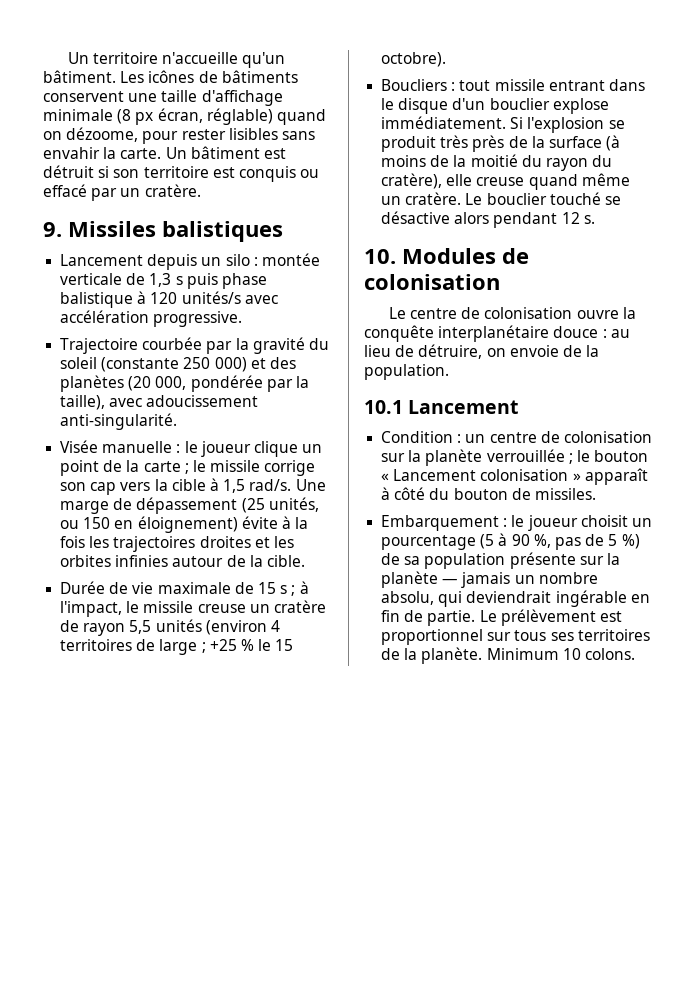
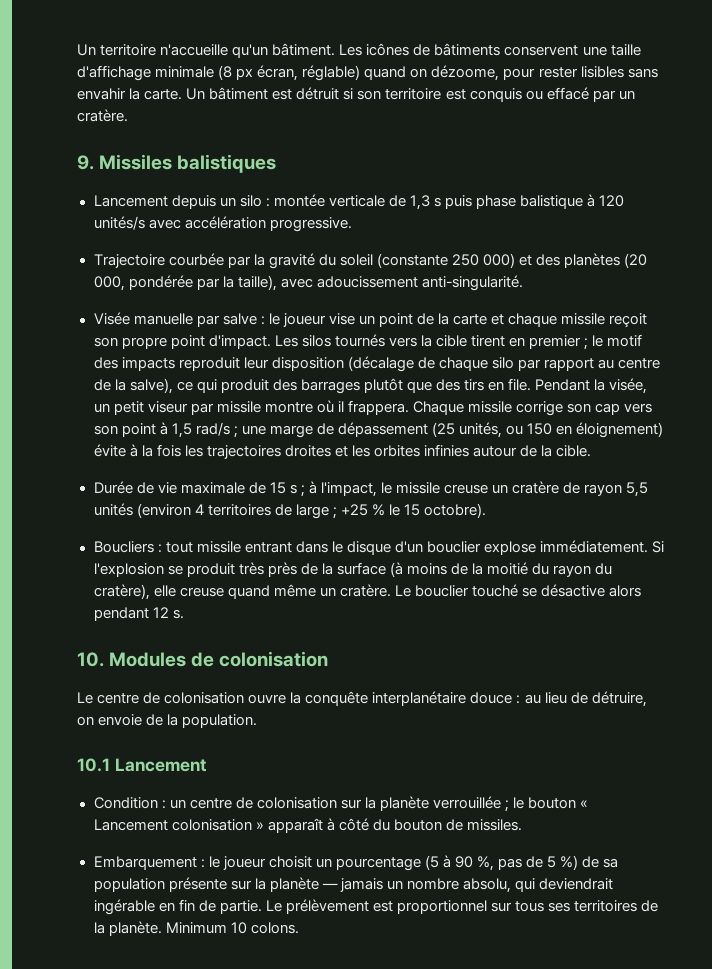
[176,441,298,457] : le joueur clique -> [196,313,355,327] par salve : le joueur vise
[184,460,206,474] ; le -> [491,313,648,328] [93,334,643,350] [93,356,661,372] [93,378,648,394] [93,400,464,415] et chaque missile reçoit son propre point d'impact. Les silos tournés vers la cible tirent en premier ; le motif des impacts reproduit leur disposition (décalage de chaque silo par rapport au centre de la salve), ce qui produit des barrages plutôt que des tirs en file. Pendant la visée, un petit viseur par missile montre où il frappera. Chaque
[154,478,326,493] la cible à 1,5 rad/s. Une -> [93,422,266,438] son point à 1,5 rad/s ; une

